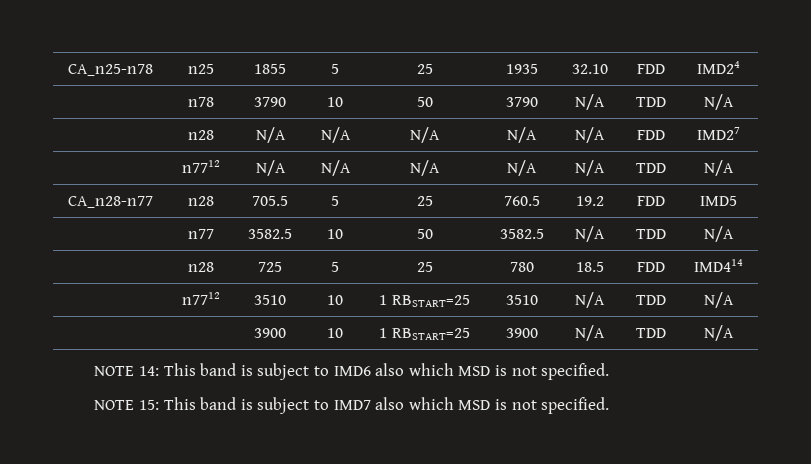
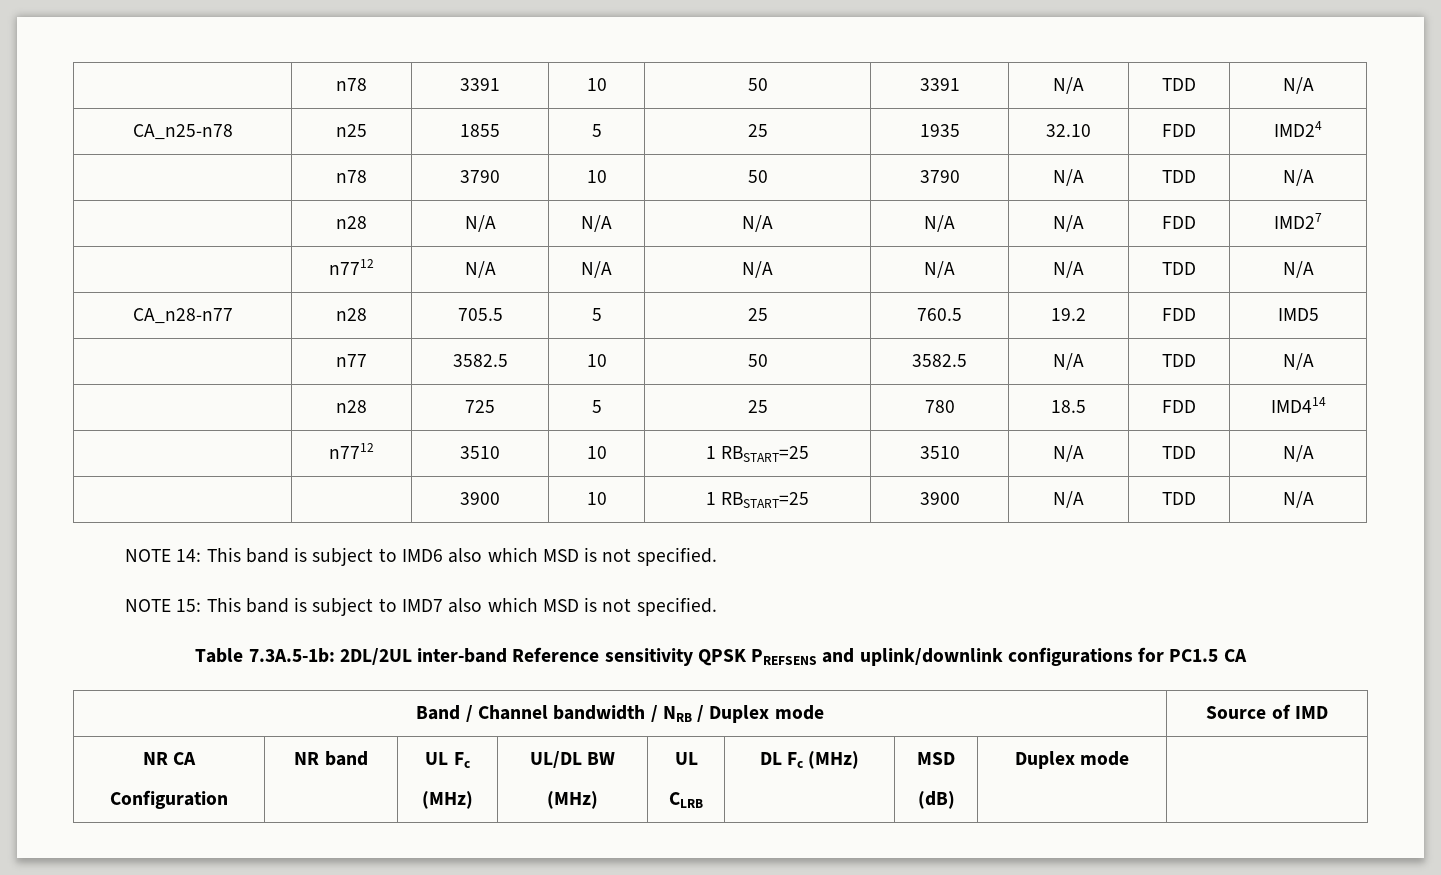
(68, 70) none -> [336,78,367,91] [460,78,500,91] [586,78,607,91] [747,78,768,91] [919,78,960,91] [1053,77,1084,94] [1162,78,1196,91] [1282,77,1314,94] | n78 | 3391 | 10 | 50 | 3391 | N/A | TDD | N/A //
(610, 405) none -> [195,647,1247,666] [416,705,824,723] [1206,704,1328,719] [142,752,197,765] [110,790,228,809] [294,751,368,766] [425,752,470,768] [422,791,473,809] [529,751,616,768] [547,791,598,809] [674,752,698,765] [669,792,703,808] [759,751,860,769] [917,752,955,765] [917,791,955,809] [1014,751,1130,769] // Table 7.3A.5-1b: 2DL/2UL inter-band Reference sensitivity QPSK PREFSENS and uplink/downlink configurations for PC1.5 CA // Band / Channel bandwidth / NRB / Duplex mode | Source of IMD // NR CA // Configuration | NR band | UL Fc // (MHz) | UL/DL BW // (MHz) | UL // CLRB | DL Fc (MHz) | MSD // (dB) | Duplex mode |

